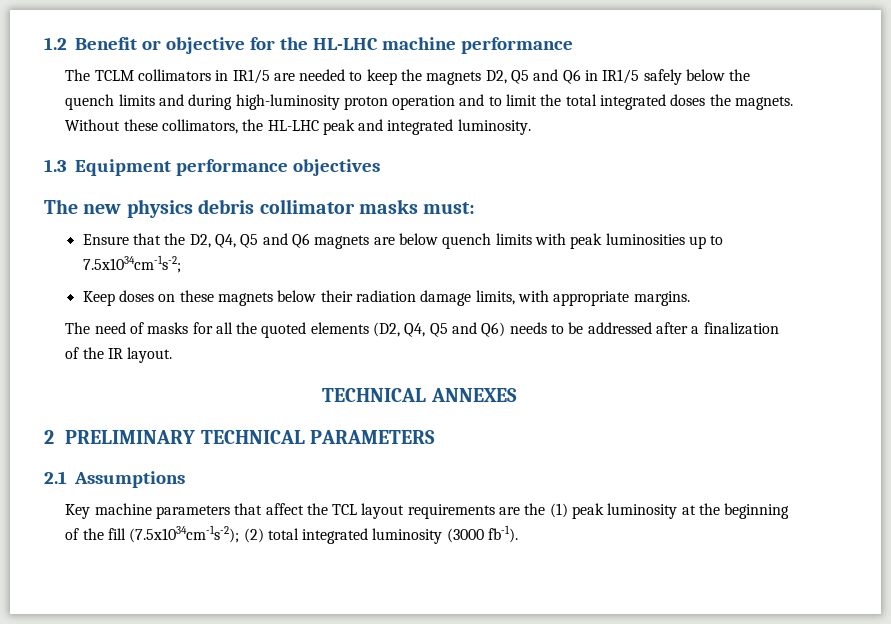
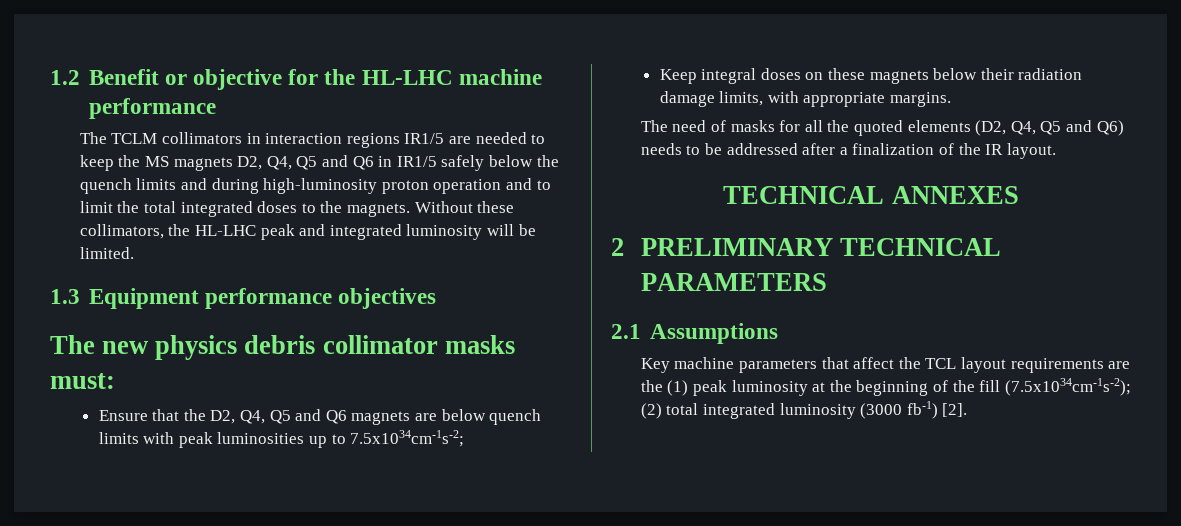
(229, 75) none -> [265,133,400,148] interaction regions
(423, 75) none -> [145,156,170,167] MS
(507, 77) none -> [266,156,292,170] Q4,
(706, 100) none -> [301,203,316,213] to
[457,119,531,135] luminosity. -> [406,224,536,240] [79,247,134,259] luminosity will be limited.
(115, 298) none -> [701,68,757,84] integral
[488,525,519,543] fb-1). -> [906,401,968,419] fb-1) [2].

